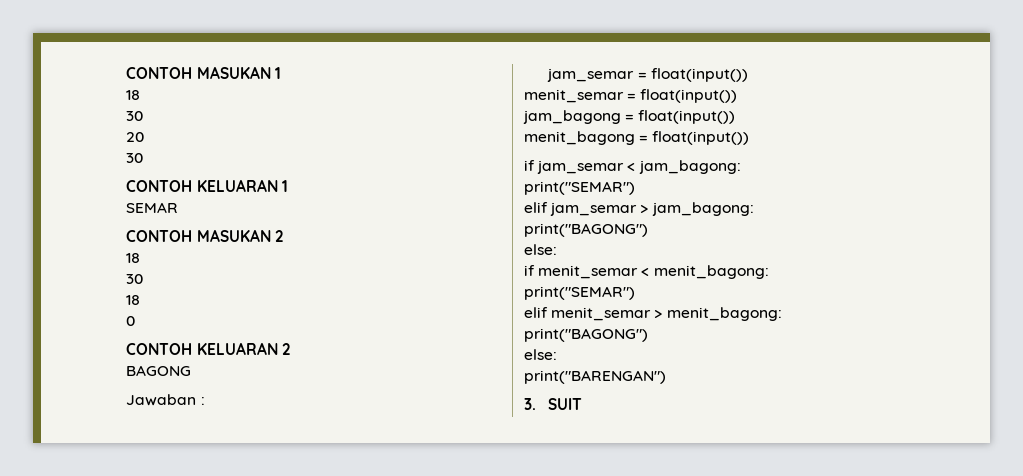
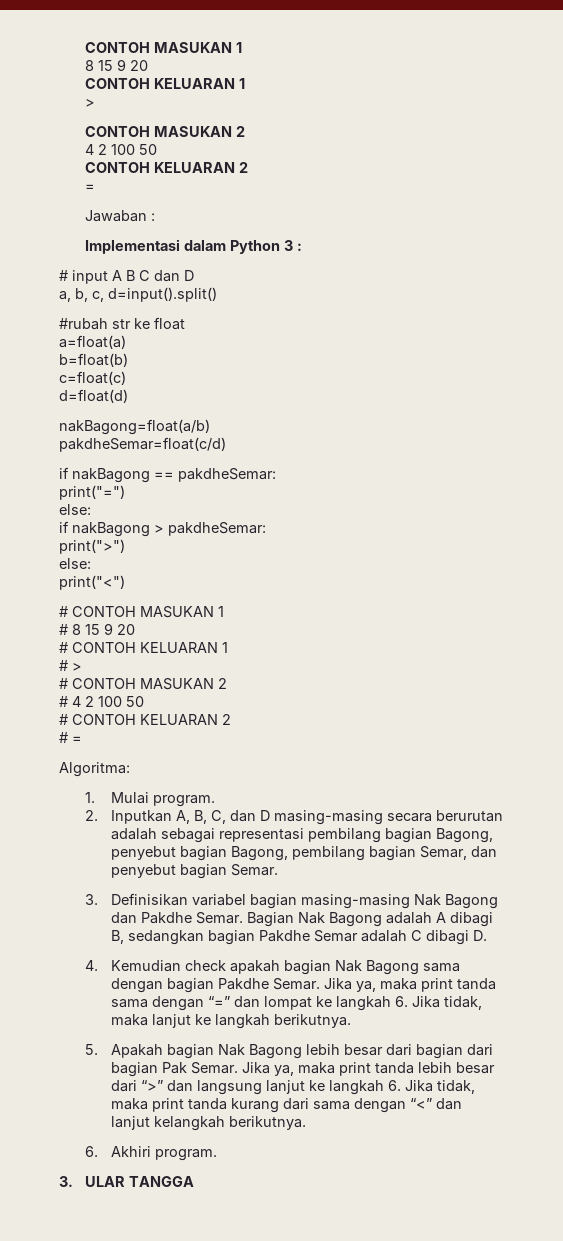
[126,66,281,79] [126,90,141,100] [126,111,144,121] [126,132,145,142] [126,153,144,163] [126,179,288,192] [126,202,179,213] [126,229,283,242] [126,253,141,263] [126,274,144,284] [126,295,141,305] [126,316,136,326] [126,342,290,355] [126,365,192,376] CONTOH MASUKAN 1 // 18 // 30 // 20 // 30 // CONTOH KELUARAN 1 // SEMAR // CONTOH MASUKAN 2 // 18 // 30 // 18 // 0 // CONTOH KELUARAN 2 // BAGONG -> [84,42,242,53] [84,59,148,71] [84,78,245,89] [84,99,95,107] [84,126,245,137] [84,144,157,155] [84,162,248,173] [84,184,95,191] CONTOH MASUKAN 1 // 8 15 9 20 // CONTOH KELUARAN 1 // > // CONTOH MASUKAN 2 // 4 2 100 50 // CONTOH KELUARAN 2 // =
[547,68,748,82] [524,89,738,103] [523,110,736,124] [524,131,750,145] [524,160,741,174] [524,181,635,195] [524,202,754,216] [524,223,648,237] [524,244,557,255] [524,265,769,279] [524,286,635,300] [524,307,782,321] [524,328,648,342] [524,349,557,360] [524,370,666,384] [524,398,583,410] jam_semar = float(input()) // menit_semar = float(input()) // jam_bagong = float(input()) // menit_bagong = float(input()) // if jam_semar < jam_bagong: // print("SEMAR") // elif jam_semar > jam_bagong: // print("BAGONG") // else: // if menit_semar < menit_bagong: // print("SEMAR") // elif menit_semar > menit_bagong: // print("BAGONG") // else: // print("BARENGAN") // 3. SUIT -> [84,239,302,254] [59,270,194,284] [59,287,217,302] [59,317,185,330] [59,335,126,349] [59,353,128,367] [59,371,126,385] [59,389,128,403] [59,419,210,435] [59,437,226,452] [59,467,276,483] [59,485,125,500] [59,504,91,515] [59,521,266,537] [59,539,125,554] [59,558,91,569] [59,575,125,590] [59,606,224,618] [59,623,135,635] [59,642,228,653] [59,660,82,671] [59,678,227,690] [59,696,144,707] [59,714,231,725] [59,732,82,743] [59,762,130,777] [84,792,215,807] [84,810,503,825] [110,828,493,843] [110,846,497,861] [110,864,278,879] [84,893,498,909] [110,912,493,927] [110,930,487,945] [84,960,460,975] [110,978,496,993] [110,996,482,1011] [110,1014,351,1029] [84,1044,493,1059] [110,1062,495,1077] [110,1080,475,1095] [110,1098,462,1113] [110,1116,306,1131] [84,1146,217,1161] [59,1176,194,1187] Implementasi dalam Python 3 : // # input A B C dan D // a, b, c, d=input().split() // #rubah str ke float // a=float(a) // b=float(b) // c=float(c) // d=float(d) // nakBagong=float(a/b) // pakdheSemar=float(c/d) // if nakBagong == pakdheSemar: // print("=") // else: // if nakBagong > pakdheSemar: // print(">") // else: // print("<") // # CONTOH MASUKAN 1 // # 8 15 9 20 // # CONTOH KELUARAN 1 // # > // # CONTOH MASUKAN 2 // # 4 2 100 50 // # CONTOH KELUARAN 2 // # = // Algoritma: // 1. Mulai program. // 2. Inputkan A, B, C, dan D masing-masing secara berurutan adalah sebagai representasi pembilang bagian Bagong, penyebut bagian Bagong, pembilang bagian Semar, dan penyebut bagian Semar. // 3. Definisikan variabel bagian masing-masing Nak Bagong dan Pakdhe Semar. Bagian Nak Bagong adalah A dibagi B, sedangkan bagian Pakdhe Semar adalah C dibagi D. // 4. Kemudian check apakah bagian Nak Bagong sama dengan bagian Pakdhe Semar. Jika ya, maka print tanda sama dengan “=” dan lompat ke langkah 6. Jika tidak, maka lanjut ke langkah berikutnya. // 5. Apakah bagian Nak Bagong lebih besar dari bagian dari bagian Pak Semar. Jika ya, maka print tanda lebih besar dari “>” dan langsung lanjut ke langkah 6. Jika tidak, maka print tanda kurang dari sama dengan “<” dan lanjut kelangkah berikutnya. // 6. Akhiri program. // 3. ULAR TANGGA

